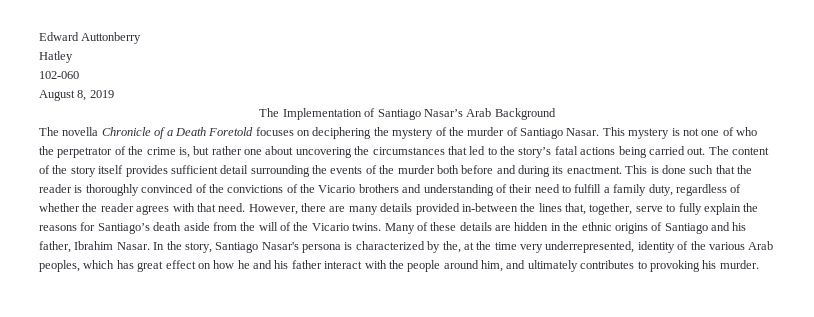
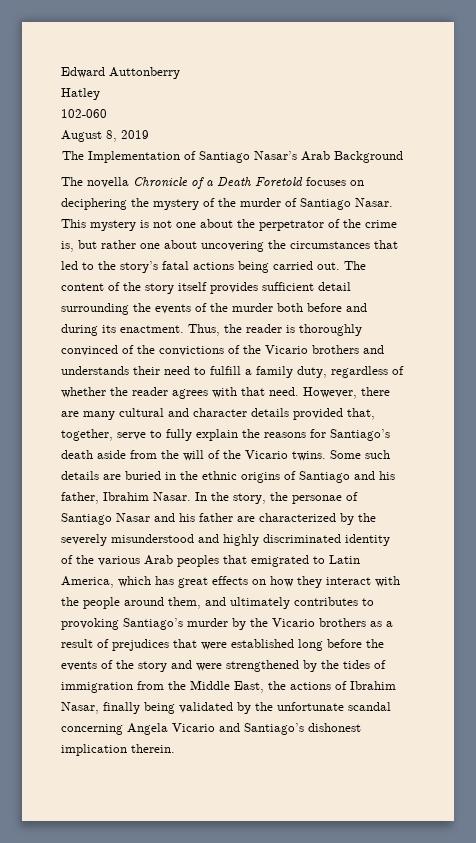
[722,127,757,136] of who -> [200,219,233,228] about
[625,165,735,174] This is done such that -> [188,324,220,336] Thus,
[423,184,507,196] understanding of -> [61,366,129,375] understands
[380,203,562,215] details provided in-between the lines -> [119,408,343,420] cultural and character details provided
[384,222,457,234] Many of these -> [330,450,390,459] Some such
[514,222,549,231] hidden -> [125,471,161,480] buried
[215,241,635,253] Santiago Nasar's persona is characterized by the, at the time very underrepresented, -> [270,492,358,504] [61,513,376,525] [61,534,341,546] the personae of Santiago Nasar and his father are characterized by the severely misunderstood and highly discriminated
[39,260,80,272] peoples, -> [177,555,360,567] [61,576,114,588] peoples that emigrated to Latin America,
[165,260,196,269] effect -> [212,576,248,585] effects
[237,260,322,269] he and his father -> [297,576,322,588] they
[481,260,503,272] him, -> [168,597,201,609] them,
[702,260,759,269] his murder. -> [123,618,393,630] [61,639,384,651] [61,660,386,672] [61,680,396,693] [61,702,391,714] [61,723,361,735] [61,744,175,756] Santiago’s murder by the Vicario brothers as a result of prejudices that were established long before the events of the story and were strengthened by the tides of immigration from the Middle East, the actions of Ibrahim Nasar, finally being validated by the unfortunate scandal concerning Angela Vicario and Santiago’s dishonest implication therein.

